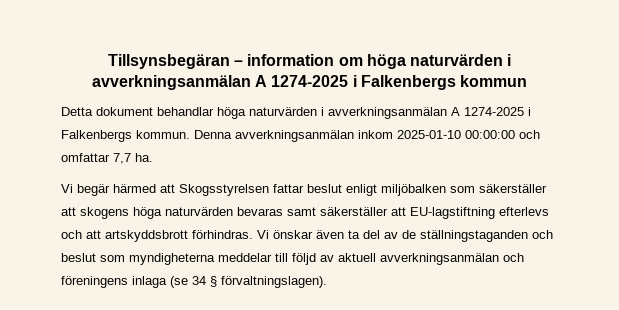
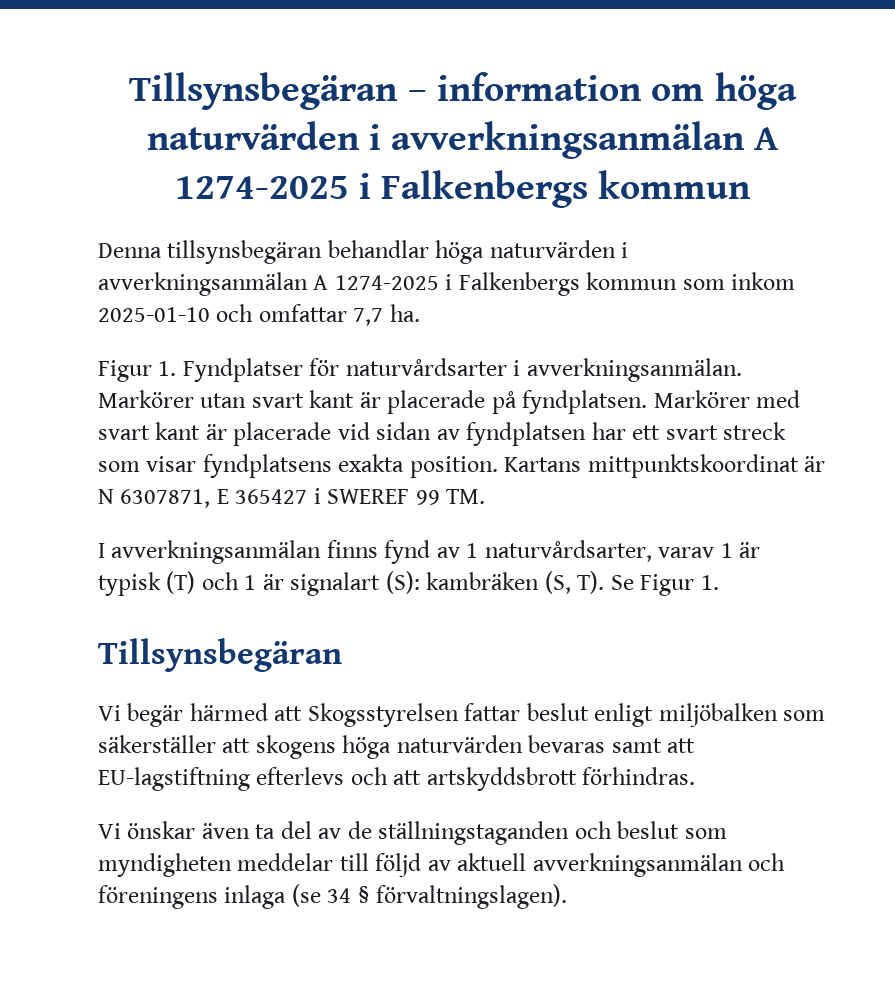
[61,107,153,116] Detta dokument -> [98,240,323,264] Denna tillsynsbegäran
[136,130,354,142] kommun. Denna avverkningsanmälan -> [586,272,725,290] kommun som
[465,130,515,139] 00:00:00 -> (210, 314) none
(153, 157) none -> [98,358,742,382] [98,390,801,414] [98,422,787,446] [98,454,826,478] [98,488,486,508] [98,540,761,564] [98,571,719,596] [98,638,342,672] // Figur 1. Fyndplatser för naturvårdsarter i avverkningsanmälan. Markörer utan svart kant är placerade på fyndplatsen. Markörer med svart kant är placerade vid sidan av fyndplatsen har ett svart streck som visar fyndplatsens exakta position. Kartans mittpunktskoordinat är N 6307871, E 365427 i SWEREF 99 TM. // I avverkningsanmälan finns fynd av 1 naturvårdsarter, varav 1 är typisk (T) och 1 är signalart (S): kambräken (S, T). Se Figur 1. // Tillsynsbegäran
[320,207,388,216] säkerställer -> (662, 745) none
(253, 234) none -> (696, 776) //
[129,253,215,265] myndigheterna -> [98,853,232,877] myndigheten

